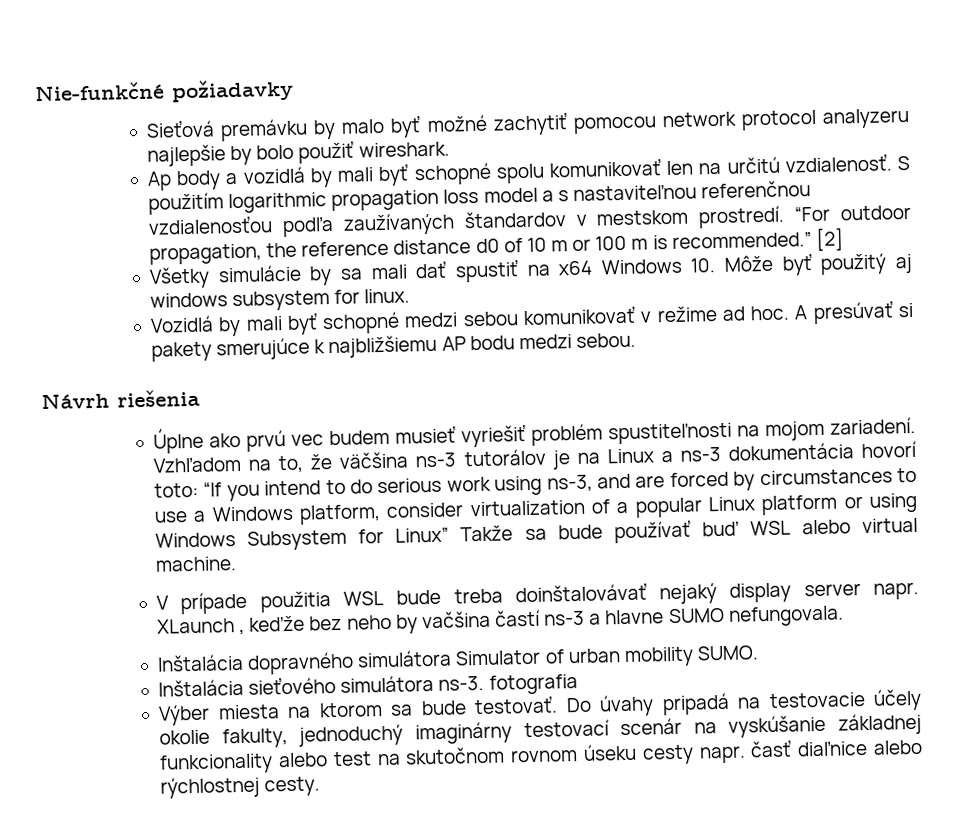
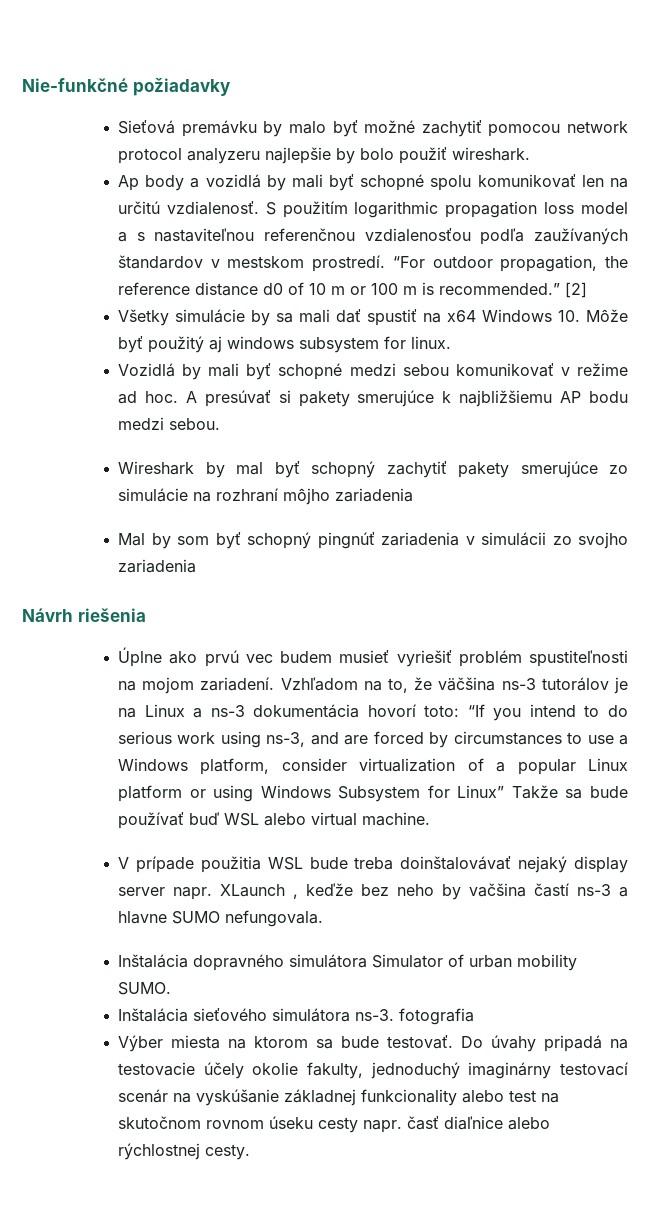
(636, 340) none -> [118,461,629,478] [118,488,414,505] [118,532,628,549] [118,559,197,573] // Wireshark by mal byť schopný zachytiť pakety smerujúce zo simulácie na rozhraní môjho zariadenia // Mal by som byť schopný pingnúť zariadenia v simulácii zo svojho zariadenia

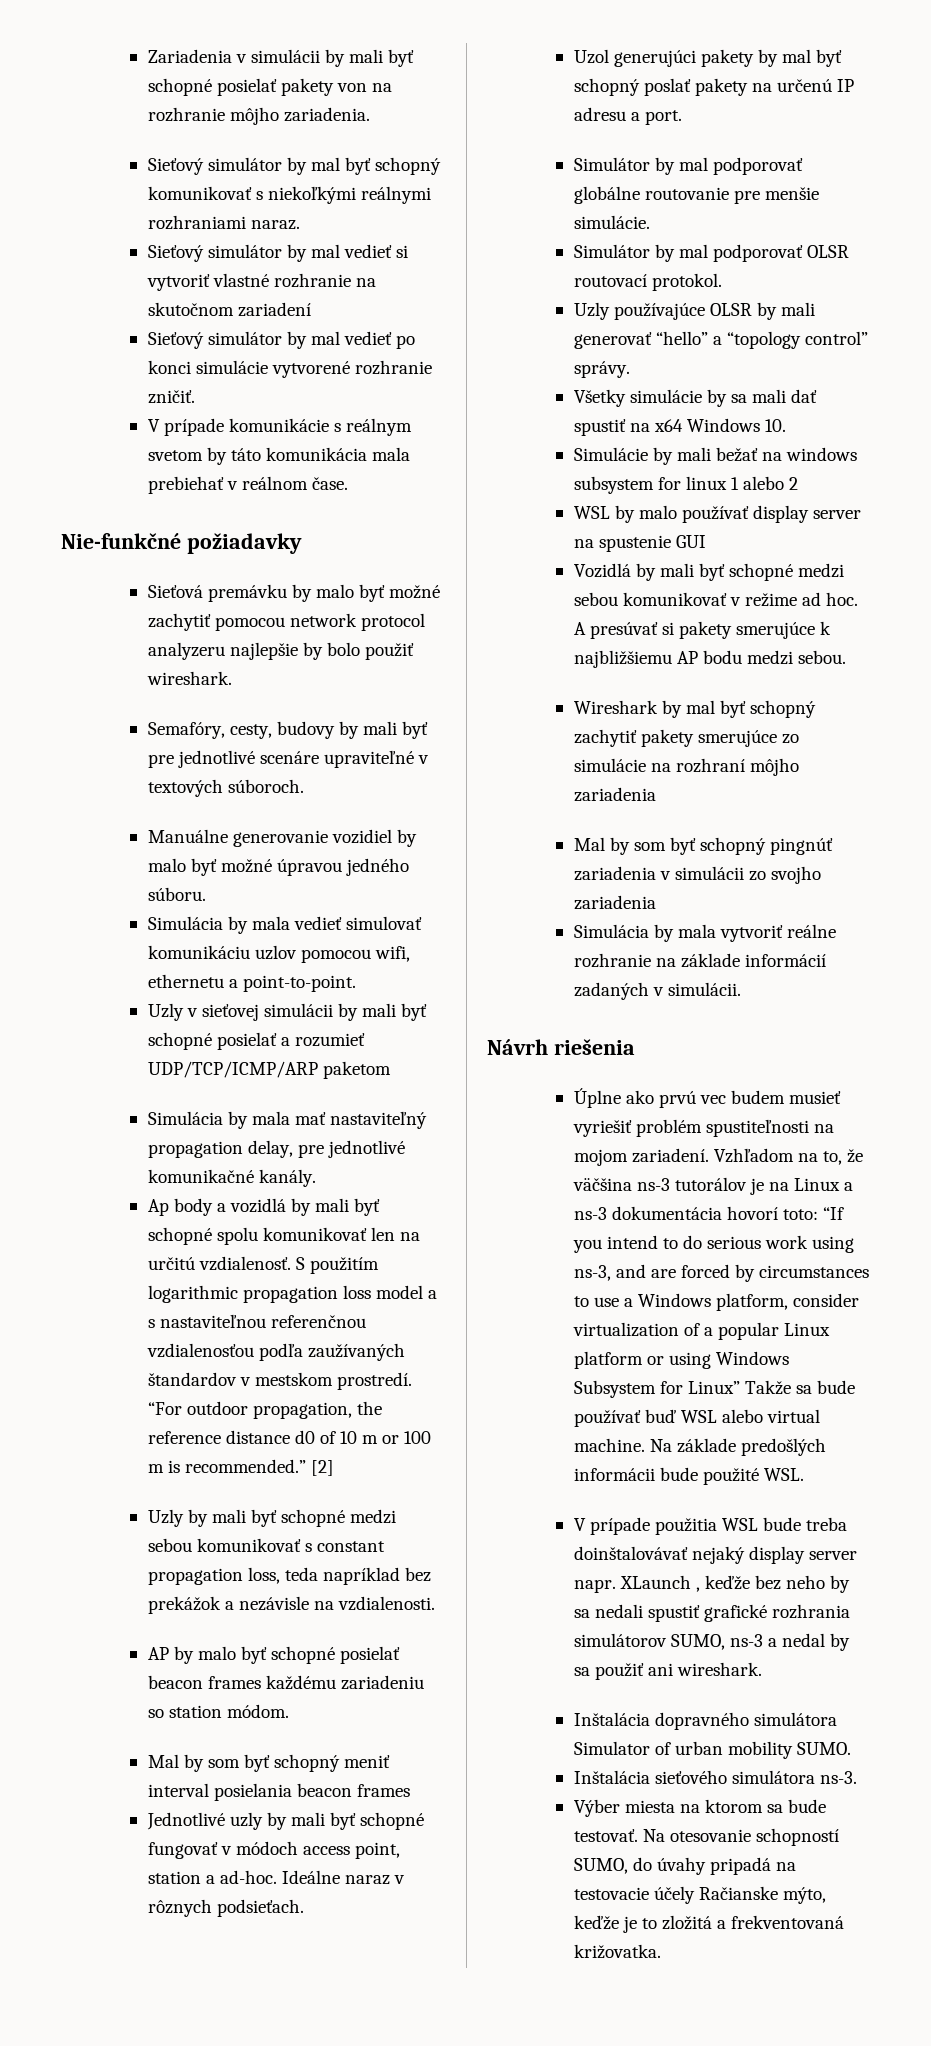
(22, 85) none -> [147,49,415,67] [147,78,393,96] [147,107,370,125] [147,157,442,175] [147,186,431,204] [147,215,300,230] [147,244,409,262] [146,273,376,291] [147,302,311,317] [147,331,416,349] [147,360,432,378] [147,390,195,404] [147,418,413,436] [147,447,411,465] [147,476,348,494] Zariadenia v simulácii by mali byť schopné posielať pakety von na rozhranie môjho zariadenia. // Sieťový simulátor by mal byť schopný komunikovať s niekoľkými reálnymi rozhraniami naraz. // Sieťový simulátor by mal vedieť si vytvoriť vlastné rozhranie na skutočnom zariadení // Sieťový simulátor by mal vedieť po konci simulácie vytvorené rozhranie zničiť. // V prípade komunikácie s reálnym svetom by táto komunikácia mala prebiehať v reálnom čase. //
(531, 154) none -> [147,721,429,739] [147,750,430,768] [147,779,304,797] [147,829,417,847] [147,858,410,876] [147,887,206,901] [147,916,423,934] [147,945,410,963] [147,974,356,992] [147,1003,428,1021] [147,1032,365,1050] [147,1061,391,1079] [147,1111,428,1129] [147,1140,405,1158] [147,1169,316,1187] // Semafóry, cesty, budovy by mali byť pre jednotlivé scenáre upraviteľné v textových súboroch. // Manuálne generovanie vozidiel by malo byť možné úpravou jedného súboru. // Simulácia by mala vedieť simulovať komunikáciu uzlov pomocou wifi, ethernetu a point-to-point. // Uzly v sieťovej simulácii by mali byť schopné posielať a rozumieť UDP/TCP/ICMP/ARP paketom // Simulácia by mala mať nastaviteľný propagation delay, pre jednotlivé komunikačné kanály.
(588, 290) none -> [147,1509,397,1527] [147,1538,385,1552] [147,1567,432,1585] [147,1596,436,1614] [147,1646,401,1664] [147,1675,424,1690] [147,1704,289,1718] [147,1754,391,1772] [147,1783,410,1801] [146,1812,425,1830] [147,1841,401,1859] [147,1870,406,1885] [147,1899,304,1917] [573,49,843,67] [573,78,855,96] [573,107,682,125] [573,157,803,175] [573,186,819,204] [573,215,650,229] [573,244,850,262] [573,273,722,291] [573,302,816,320] [573,331,869,349] [573,361,630,378] // Uzly by mali byť schopné medzi sebou komunikovať s constant propagation loss, teda napríklad bez prekážok a nezávisle na vzdialenosti. // AP by malo byť schopné posielať beacon frames každému zariadeniu so station módom. // Mal by som byť schopný meniť interval posielania beacon frames // Jednotlivé uzly by mali byť schopné fungovať v módoch access point, station a ad-hoc. Ideálne naraz v rôznych podsieťach. // Uzol generujúci pakety by mal byť schopný poslať pakety na určenú IP adresu a port. // Simulátor by mal podporovať globálne routovanie pre menšie simulácie. // Simulátor by mal podporovať OLSR routovací protokol. // Uzly používajúce OLSR by mali generovať “hello” a “topology control” správy.
[586,309,628,322] [118,336,452,353] Môže byť použitý aj windows subsystem for linux. -> [573,447,858,465] [573,476,799,494] [573,505,862,523] [573,535,706,552] // Simulácie by mali bežať na windows subsystem for linux 1 alebo 2 // WSL by malo používať display server na spustenie GUI
(197, 566) none -> [573,924,837,942] [573,953,826,968] [573,982,741,1000] // Simulácia by mala vytvoriť reálne rozhranie na základe informácií zadaných v simulácii.
(431, 819) none -> [649,1438,826,1456] [573,1467,804,1485] Na základe predošlých informácii bude použité WSL.
[469,883,628,897] [118,910,324,927] vačšina častí ns-3 a hlavne SUMO nefungovala. -> [573,1604,851,1622] [573,1633,851,1651] [573,1662,762,1680] sa nedali spustiť grafické rozhrania simulátorov SUMO, ns-3 a nedal by sa použiť ani wireshark.
[399,1008,475,1025] fotografia -> (857, 1777) none
[461,1036,484,1048] Do -> [642,1828,839,1846] [573,1857,652,1874] Na otesovanie schopností SUMO, do
[252,1062,628,1079] [118,1089,560,1106] [118,1116,551,1133] [118,1143,251,1160] okolie fakulty, jednoduchý imaginárny testovací scenár na vyskúšanie základnej funkcionality alebo test na skutočnom rovnom úseku cesty napr. časť diaľnice alebo rýchlostnej cesty. -> [698,1886,826,1904] [573,1915,845,1933] [573,1944,661,1959] Račianske mýto, keďže je to zložitá a frekventovaná križovatka.

